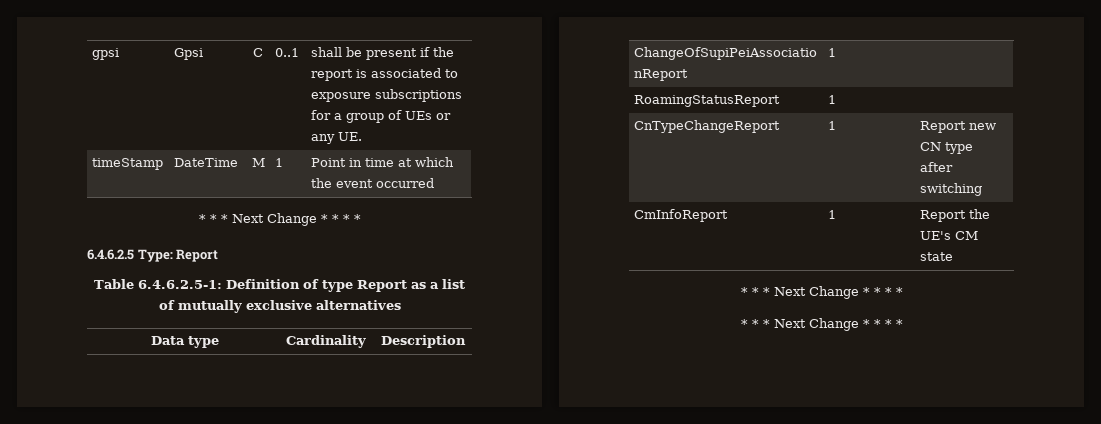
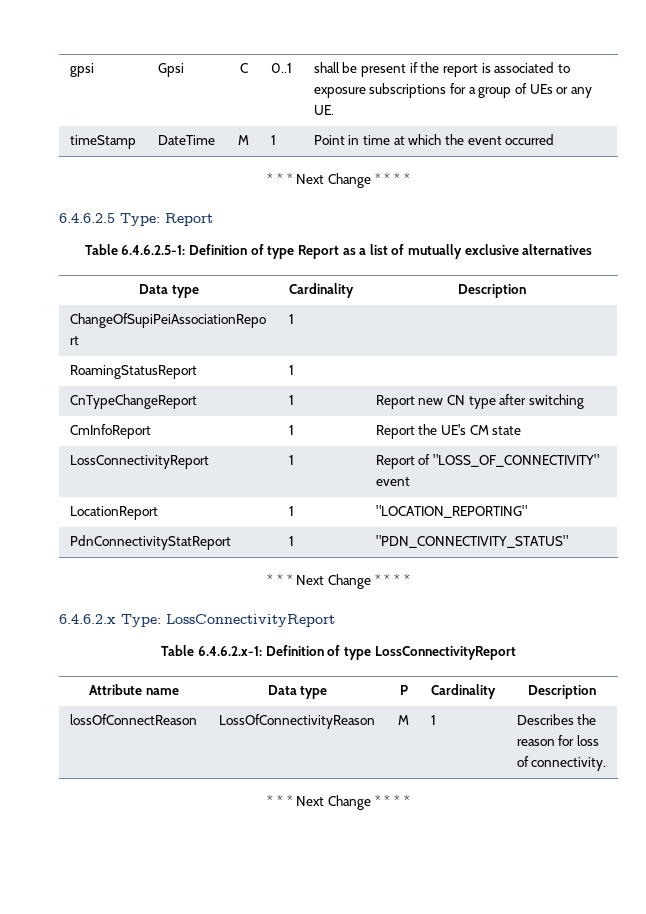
[740,286,903,299] // * * * Next Change * * * * -> [69,455,209,469] [288,455,294,465] [375,454,599,469] [375,477,410,486] [69,506,158,520] [288,506,294,516] [375,505,527,518] [69,535,231,550] [288,536,294,546] [375,535,568,548] [267,574,410,589] [59,614,335,627] [161,645,516,660] [89,684,179,695] [267,685,328,699] [399,685,408,695] [430,684,496,699] [528,685,596,699] [69,714,197,725] [218,714,375,729] [398,715,409,725] [430,715,436,725] [516,714,597,725] [516,735,599,746] [516,756,607,771] // LossConnectivityReport | 1 | Report of "LOSS_OF_CONNECTIVITY" event // LocationReport | 1 | "LOCATION_REPORTING" // PdnConnectivityStatReport | 1 | "PDN_CONNECTIVITY_STATUS" // * * * Next Change * * * * // 6.4.6.2.x Type: LossConnectivityReport // Table 6.4.6.2.x-1: Definition of type LossConnectivityReport // Attribute name | Data type | P | Cardinality | Description // lossOfConnectReason | LossOfConnectivityReason | M | 1 | Describes the reason for loss of connectivity.

